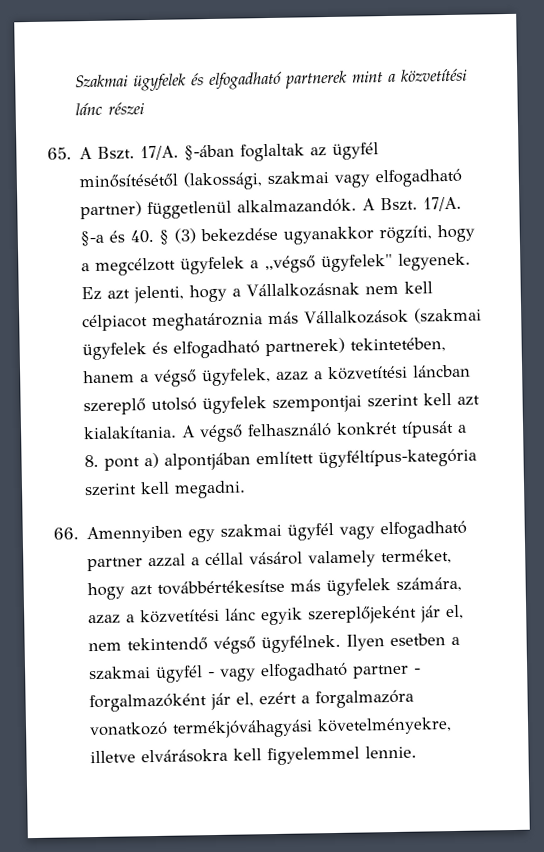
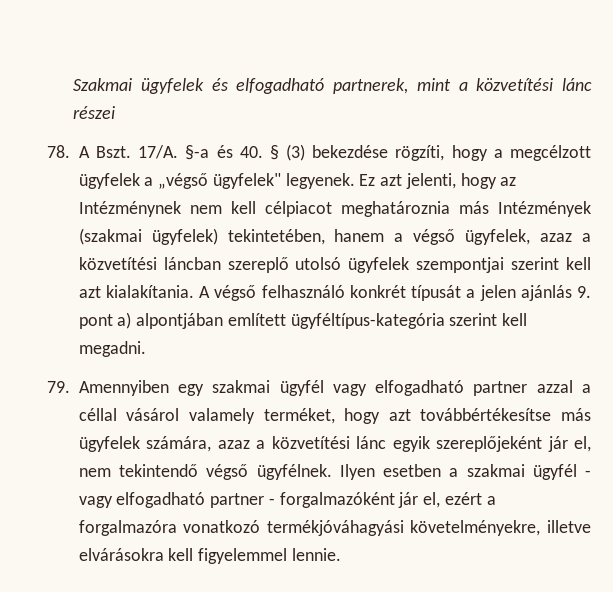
[284,70,348,89] partnerek -> [333,78,409,94] partnerek,
[47,142,380,162] [79,168,464,191] [80,196,463,220] 65. A Bszt. 17/A. §-ában foglaltak az ügyfél minősítésétől (lakossági, szakmai vagy elfogadható partner) függetlenül alkalmazandók. A Bszt. 17/A. -> [47,145,179,159] 78. A Bszt. 17/A.
[283,226,375,245] ugyanakkor -> (389, 151) none
[232,282,361,298] a Vállalkozásnak -> [500,177,517,186] [78,201,181,217] az Intézménynek
[304,307,483,325] [82,337,346,361] Vállalkozások (szakmai ügyfelek és elfogadható partnerek) -> [498,201,592,217] [78,228,218,245] Intézmények (szakmai ügyfelek)
[84,454,100,468] 8. -> [479,285,592,301] jelen ajánlás 9.
[53,527,79,540] 66. -> [47,381,70,393] 79.

